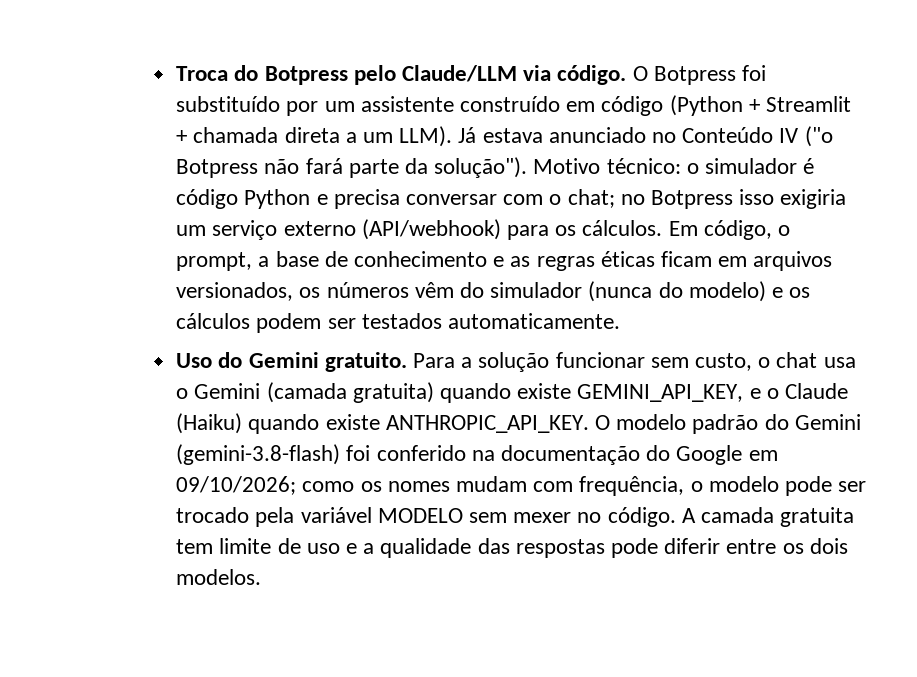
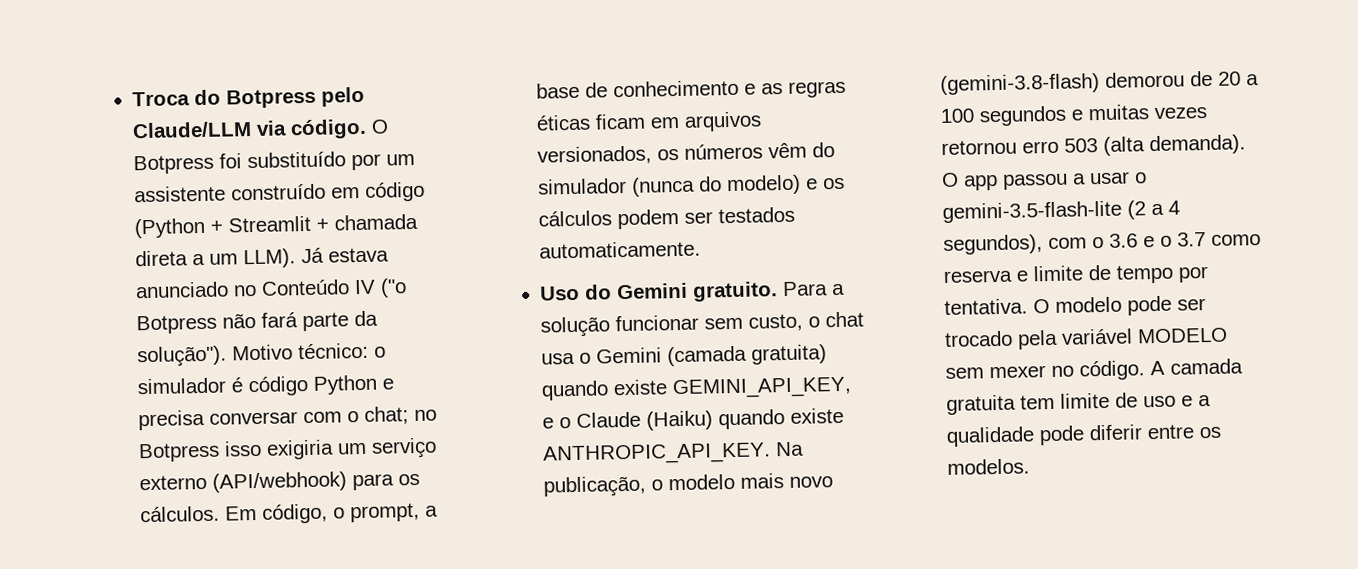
[594,414,861,434] [176,444,778,465] [176,476,703,496] O modelo padrão do Gemini (gemini-3.8-flash) foi conferido na documentação do Google em 09/10/2026; como os nomes mudam com frequência, o -> [775,441,805,457] [543,473,834,498] [940,70,1260,96] [940,104,1208,127] [941,134,1247,156] [941,171,1148,191] [942,200,1181,224] [943,232,1262,256] [943,264,1210,284] [944,298,1051,315] Na publicação, o modelo mais novo (gemini-3.8-flash) demorou de 20 a 100 segundos e muitas vezes retornou erro 503 (alta demanda). O app passou a usar o gemini-3.5-flash-lite (2 a 4 segundos), com o 3.6 e o 3.7 como reserva e limite de tempo por tentativa. O
[477,538,605,558] das respostas -> (1036, 436) none
[809,538,848,554] dois -> (1222, 432) none

